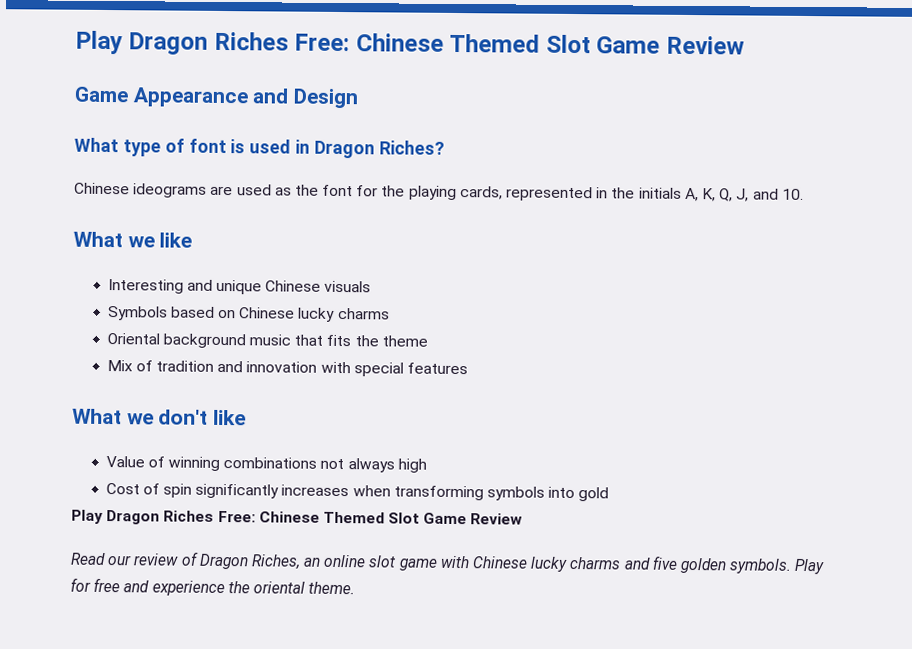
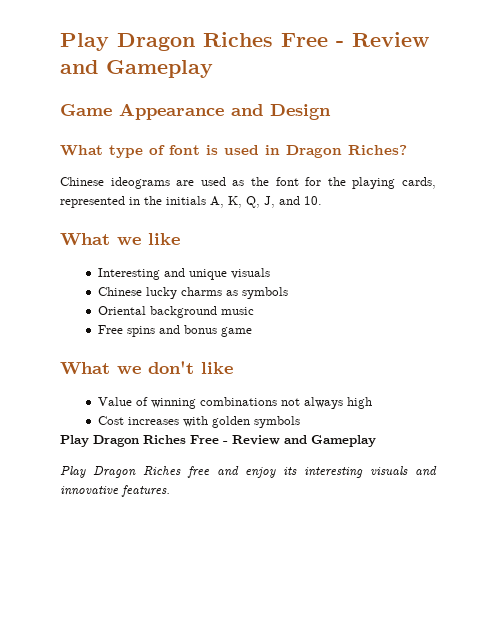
[75,30,745,55] Play Dragon Riches Free: Chinese Themed Slot Game Review -> [60,32,429,51] [60,60,213,78] Play Dragon Riches Free - Review and Gameplay
[265,280,322,292] Chinese -> (227, 274) none
[107,306,390,322] Symbols based on Chinese lucky charms -> [97,287,288,299] Chinese lucky charms as symbols
[294,334,428,347] [106,360,469,377] that fits the theme // Mix of tradition and innovation with special features -> [97,325,252,337] // Free spins and bonus game
[142,483,610,502] [71,509,524,525] [70,551,826,575] [70,577,356,597] of spin significantly increases when transforming symbols into gold // Play Dragon Riches Free: Chinese Themed Slot Game Review // Read our review of Dragon Riches, an online slot game with Chinese lucky charms and five golden symbols. Play for free and experience the oriental theme. -> [127,416,300,428] [60,435,376,447] [60,466,437,478] [60,485,170,497] increases with golden symbols // Play Dragon Riches Free - Review and Gameplay // Play Dragon Riches free and enjoy its interesting visuals and innovative features.

